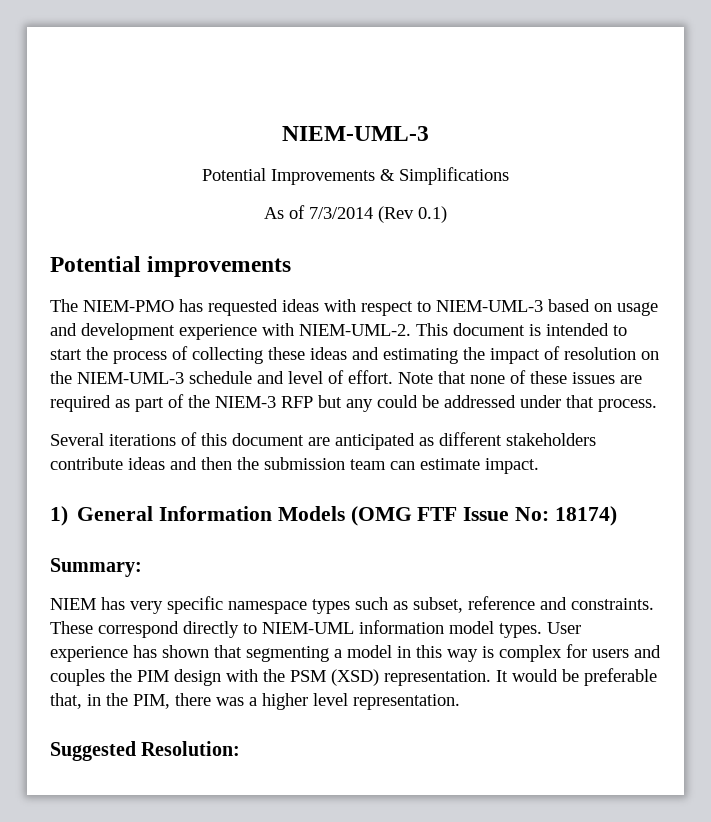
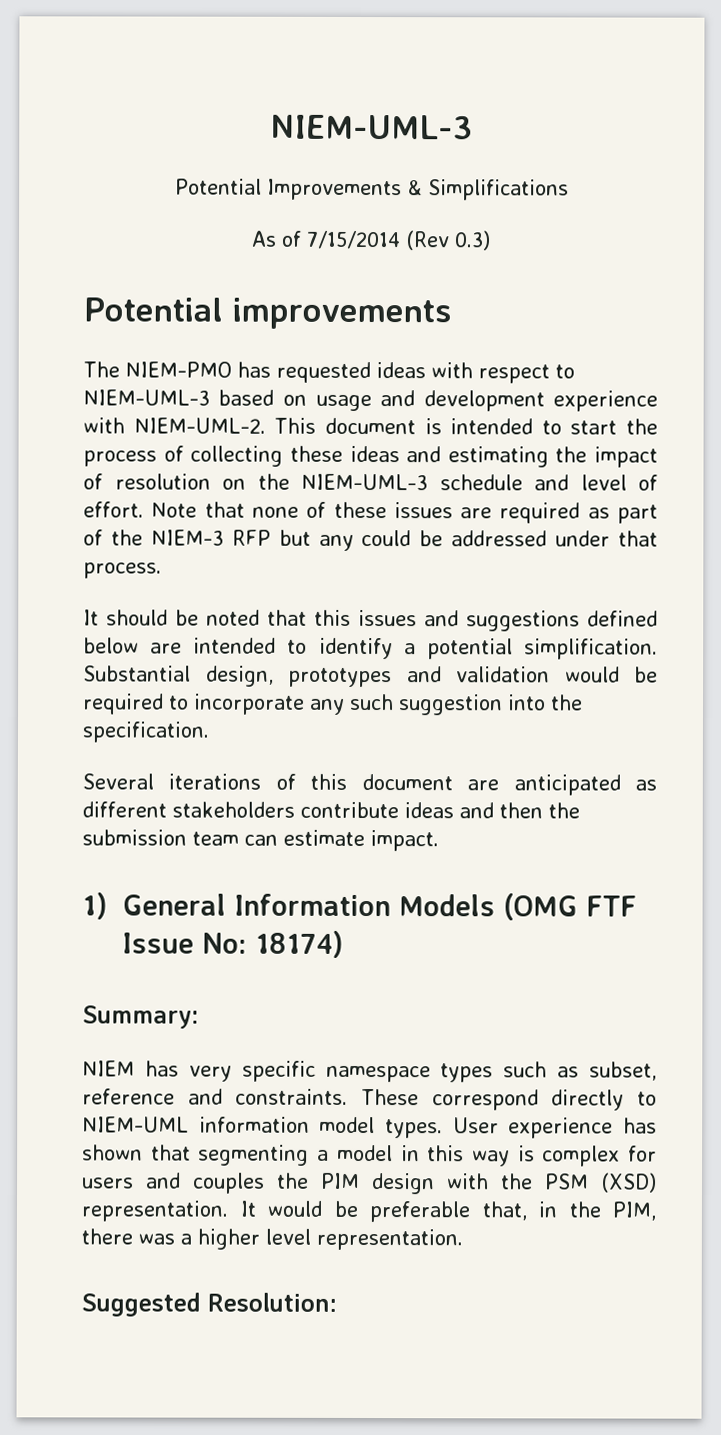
[309,206,447,223] 7/3/2014 (Rev 0.1) -> [306,230,491,251] 7/15/2014 (Rev 0.3)
(657, 405) none -> [83,609,658,632] [83,637,658,660] [83,665,658,688] [83,693,583,716] [82,721,209,743] // It should be noted that this issues and suggestions defined below are intended to identify a potential simplification. Substantial design, prototypes and validation would be required to incorporate any such suggestion into the specification.

